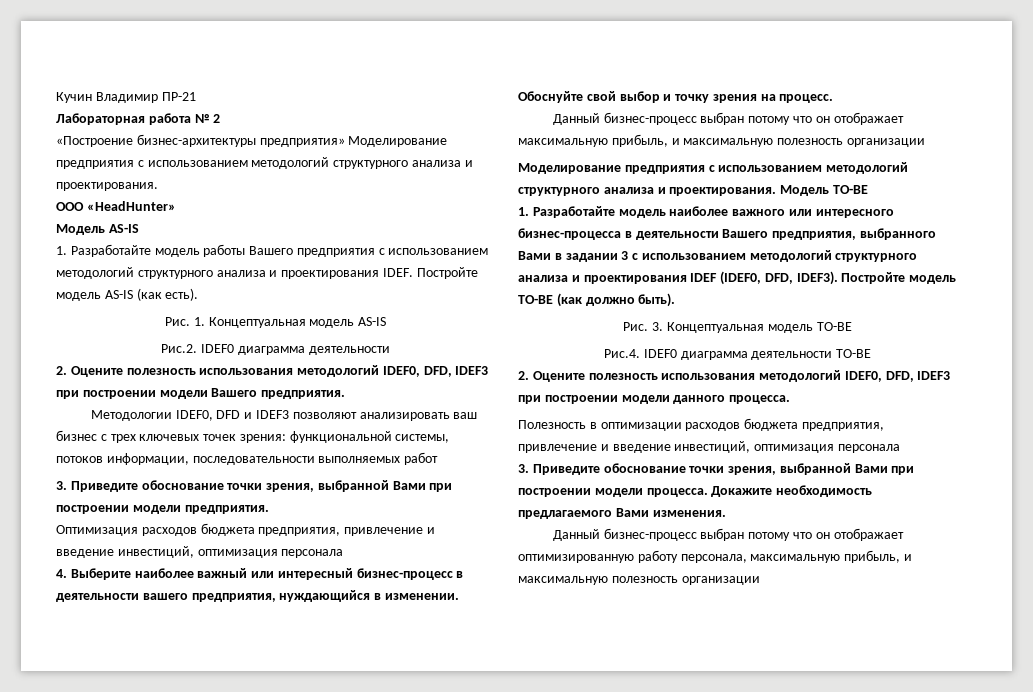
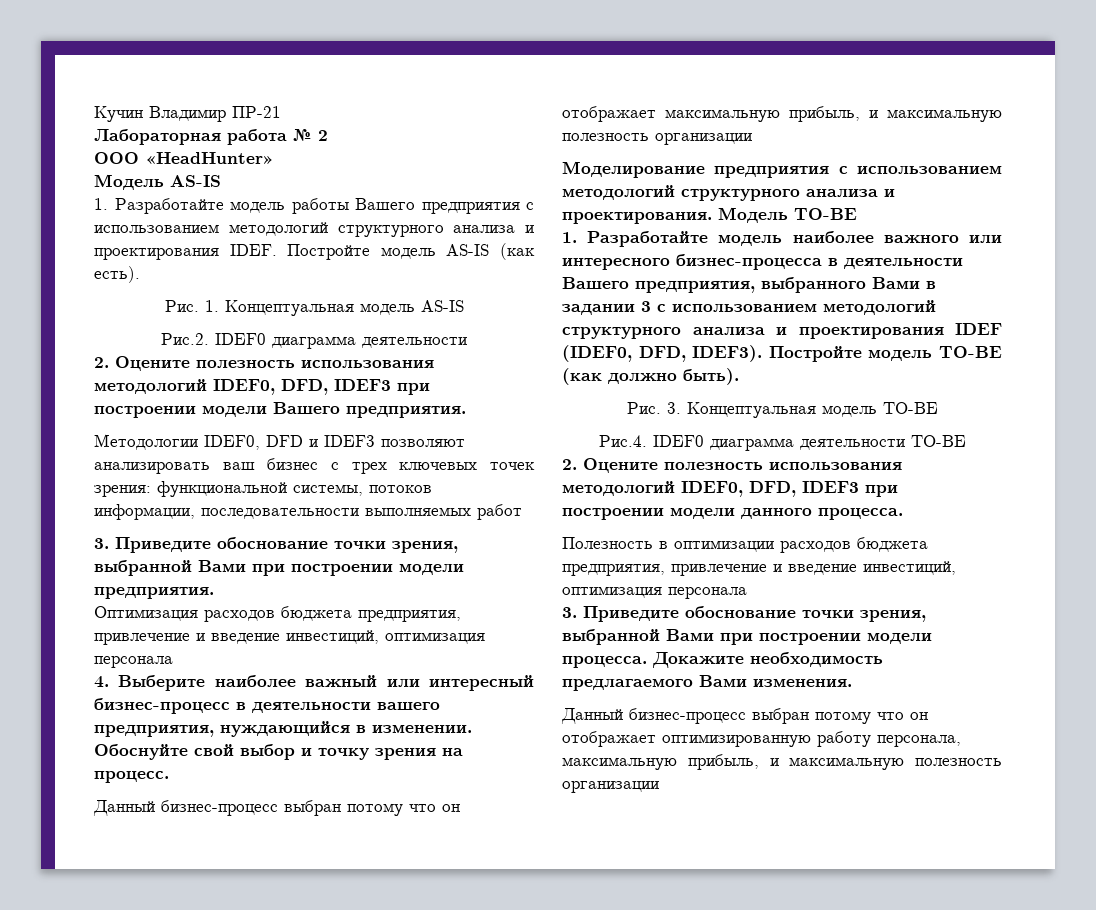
[56,134,448,147] [56,157,473,169] [56,182,158,191] // «Построение бизнес-архитектуры предприятия» Моделирование предприятия с использованием методологий структурного анализа и проектирования. -> (328, 135) none

